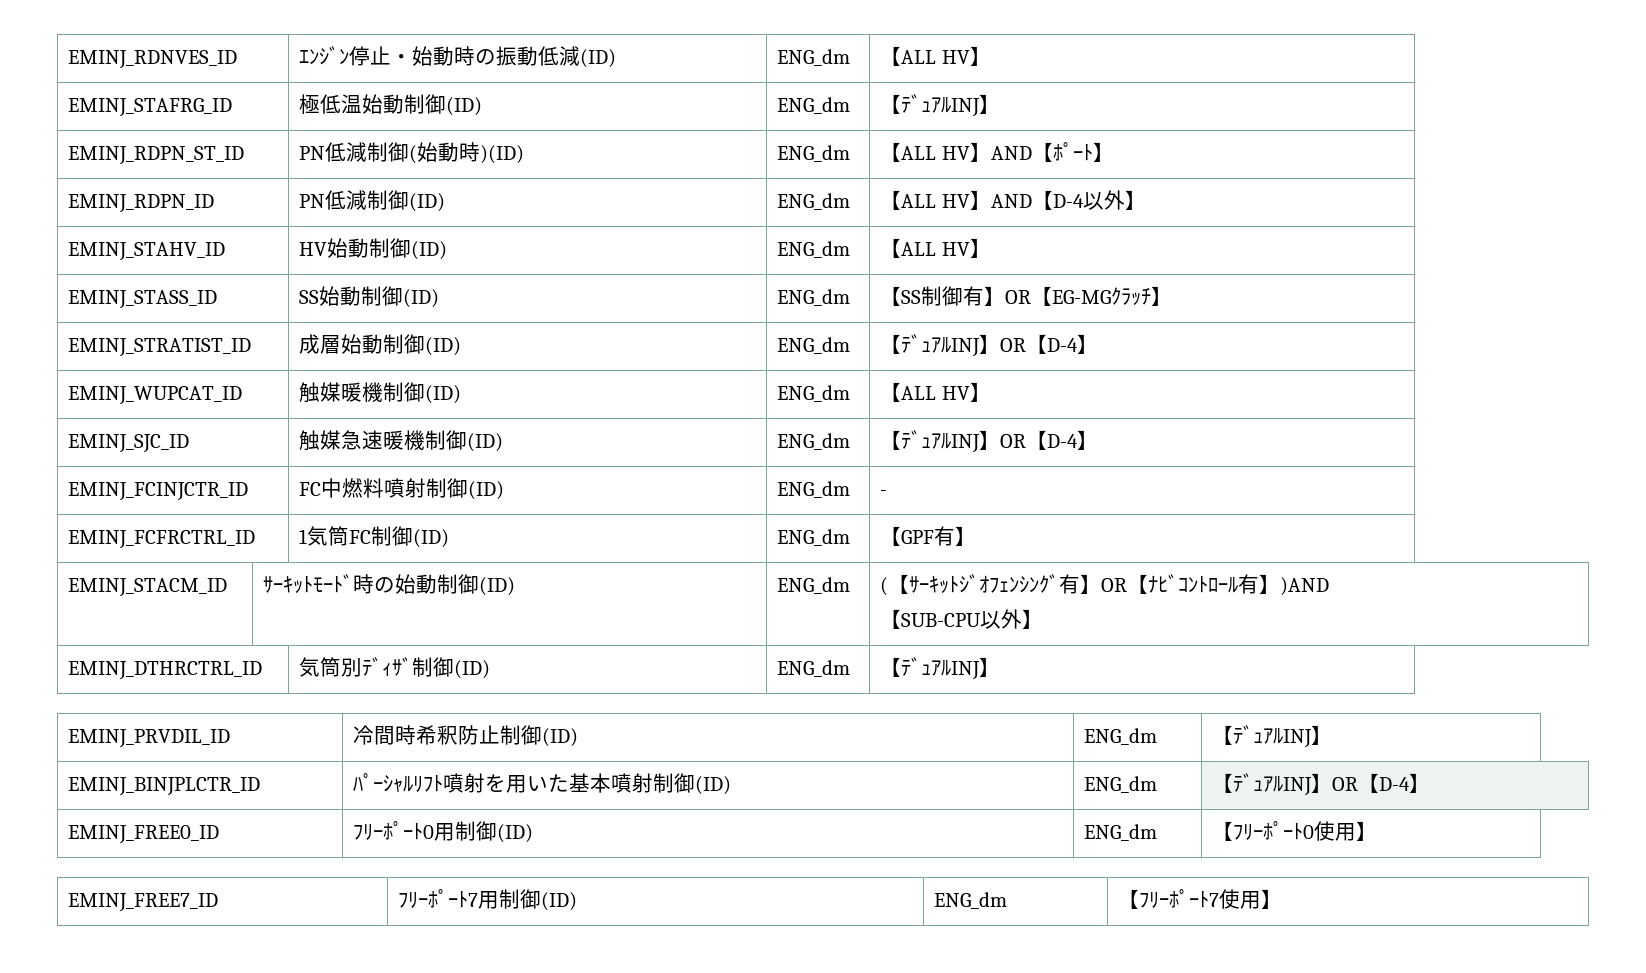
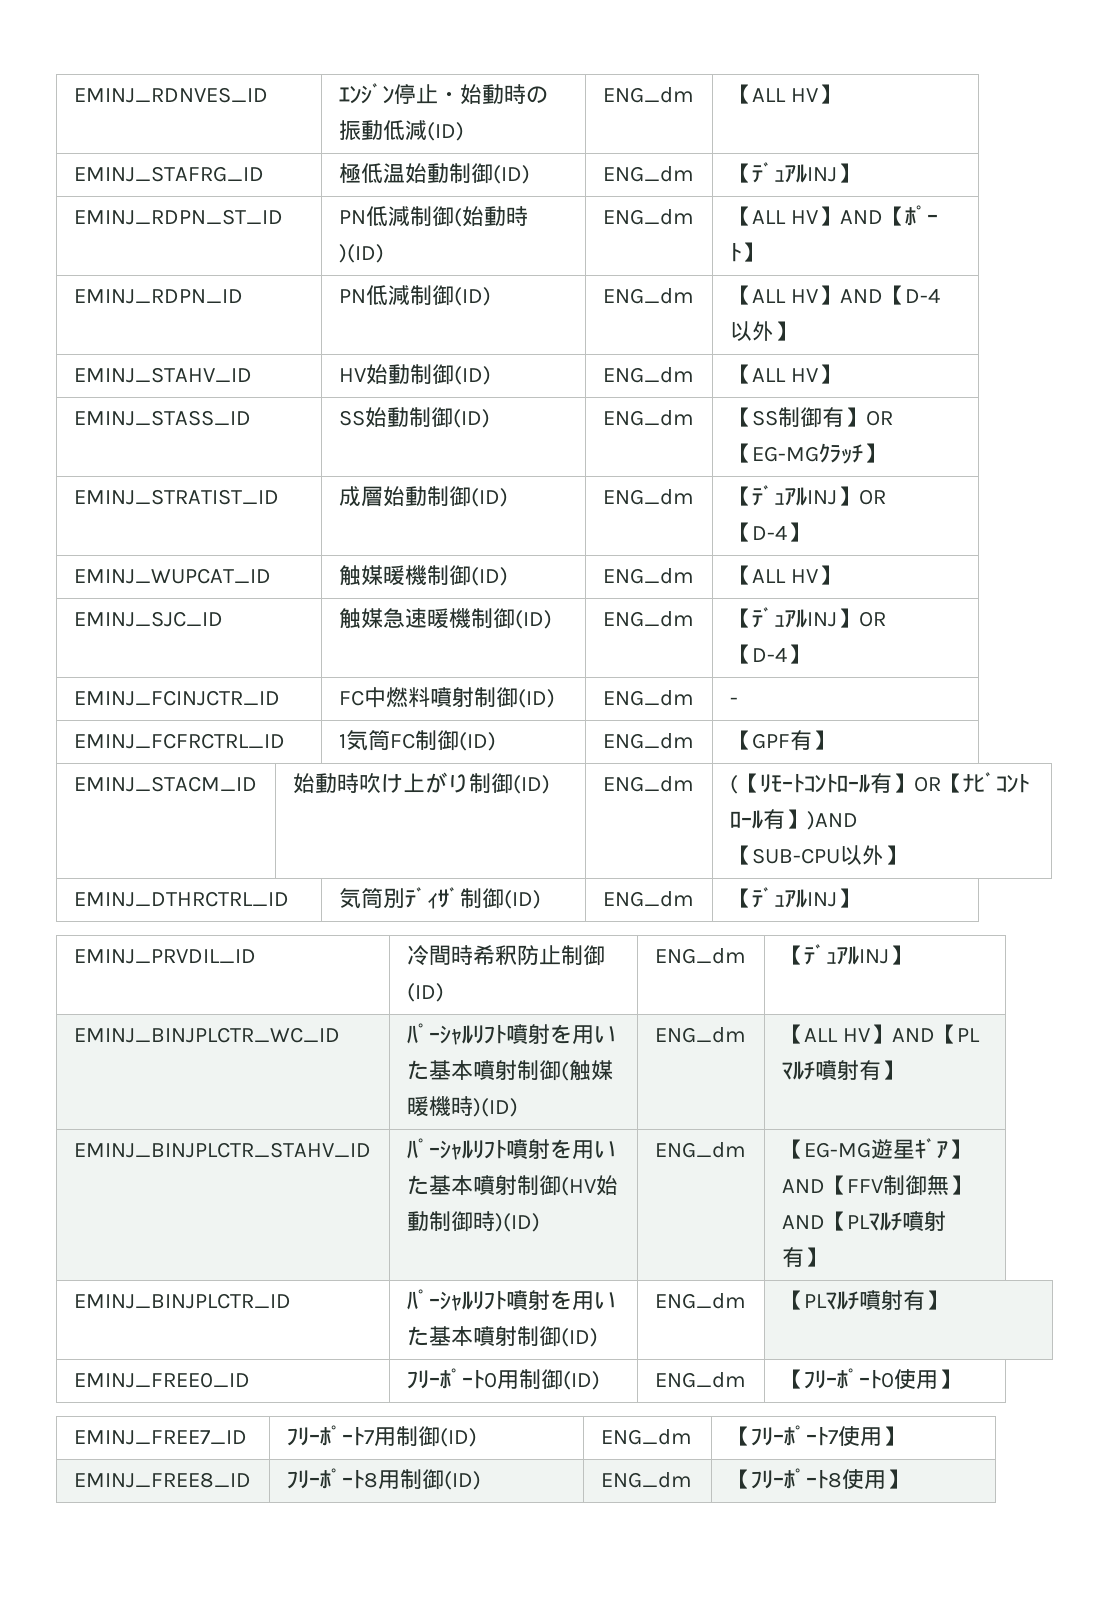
[263,574,438,594] ｻｰｷｯﾄﾓｰﾄﾞ時の始動 -> [292,772,469,794] 始動時吹け上がり
[909,574,1060,593] ｻｰｷｯﾄｼﾞｵﾌｪﾝｼﾝｸﾞ -> [759,773,870,793] ﾘﾓｰﾄｺﾝﾄﾛｰﾙ
(1333, 735) none -> [73,1027,340,1043] [406,1023,616,1045] [406,1060,613,1081] [406,1096,518,1117] [654,1027,746,1043] [781,1024,980,1044] [781,1060,903,1081] [73,1142,371,1158] [406,1138,616,1160] [406,1175,618,1196] [406,1211,540,1232] [654,1142,746,1158] [781,1138,970,1159] [781,1175,971,1196] [781,1211,946,1232] [781,1247,826,1268] // EMINJ_BINJPLCTR_WC_ID | ﾊﾟｰｼｬﾙﾘﾌﾄ噴射を用いた基本噴射制御(触媒暖機時)(ID) | ENG_dm | 【ALL HV】AND【PLﾏﾙﾁ噴射有】 // EMINJ_BINJPLCTR_STAHV_ID | ﾊﾟｰｼｬﾙﾘﾌﾄ噴射を用いた基本噴射制御(HV始動制御時)(ID) | ENG_dm | 【EG-MG遊星ｷﾞｱ】AND【FFV制御無】AND【PLﾏﾙﾁ噴射有】
[1233,773,1411,796] ﾃﾞｭｱﾙINJ】OR【D-4 -> [803,1290,925,1311] PLﾏﾙﾁ噴射有
(1283, 899) none -> [73,1472,251,1488] [286,1468,481,1490] [600,1472,692,1488] [728,1468,908,1489] // EMINJ_FREE8_ID | ﾌﾘｰﾎﾟｰﾄ8用制御(ID) | ENG_dm | 【ﾌﾘｰﾎﾟｰﾄ8使用】

